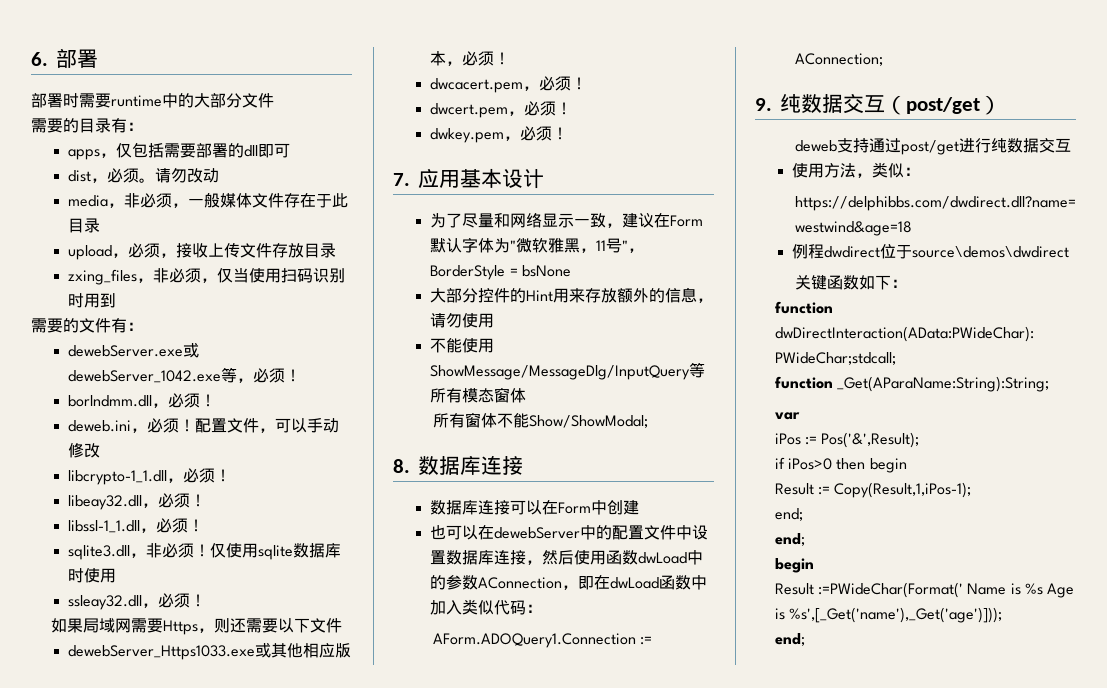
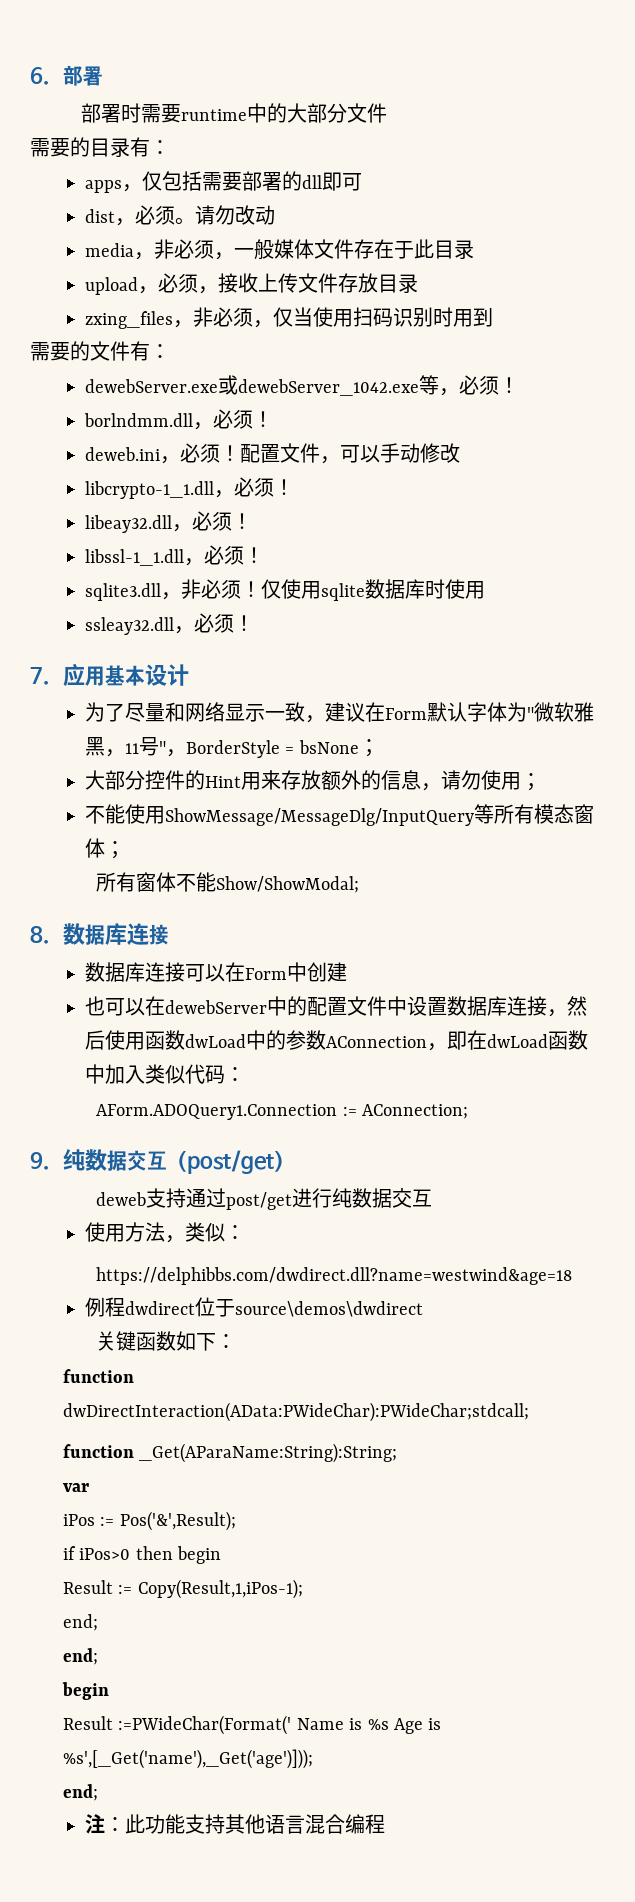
[50,618,342,635] [68,643,352,660] [430,51,511,66] [430,76,588,93] [430,101,573,118] [430,126,569,143] // 如果局域网需要Https，则还需要以下文件 // dewebServer_Https1033.exe或其他相应版本，必须！ // dwcacert.pem，必须！ // dwcert.pem，必须！ // dwkey.pem，必须！ -> (255, 623) none
(572, 271) none -> [358,739,379,757] ；
(495, 320) none -> [521,773,542,791] ；
(527, 395) none -> [105,841,126,859] ；
(805, 639) none -> [85,1814,386,1834] // 注：此功能支持其他语言混合编程

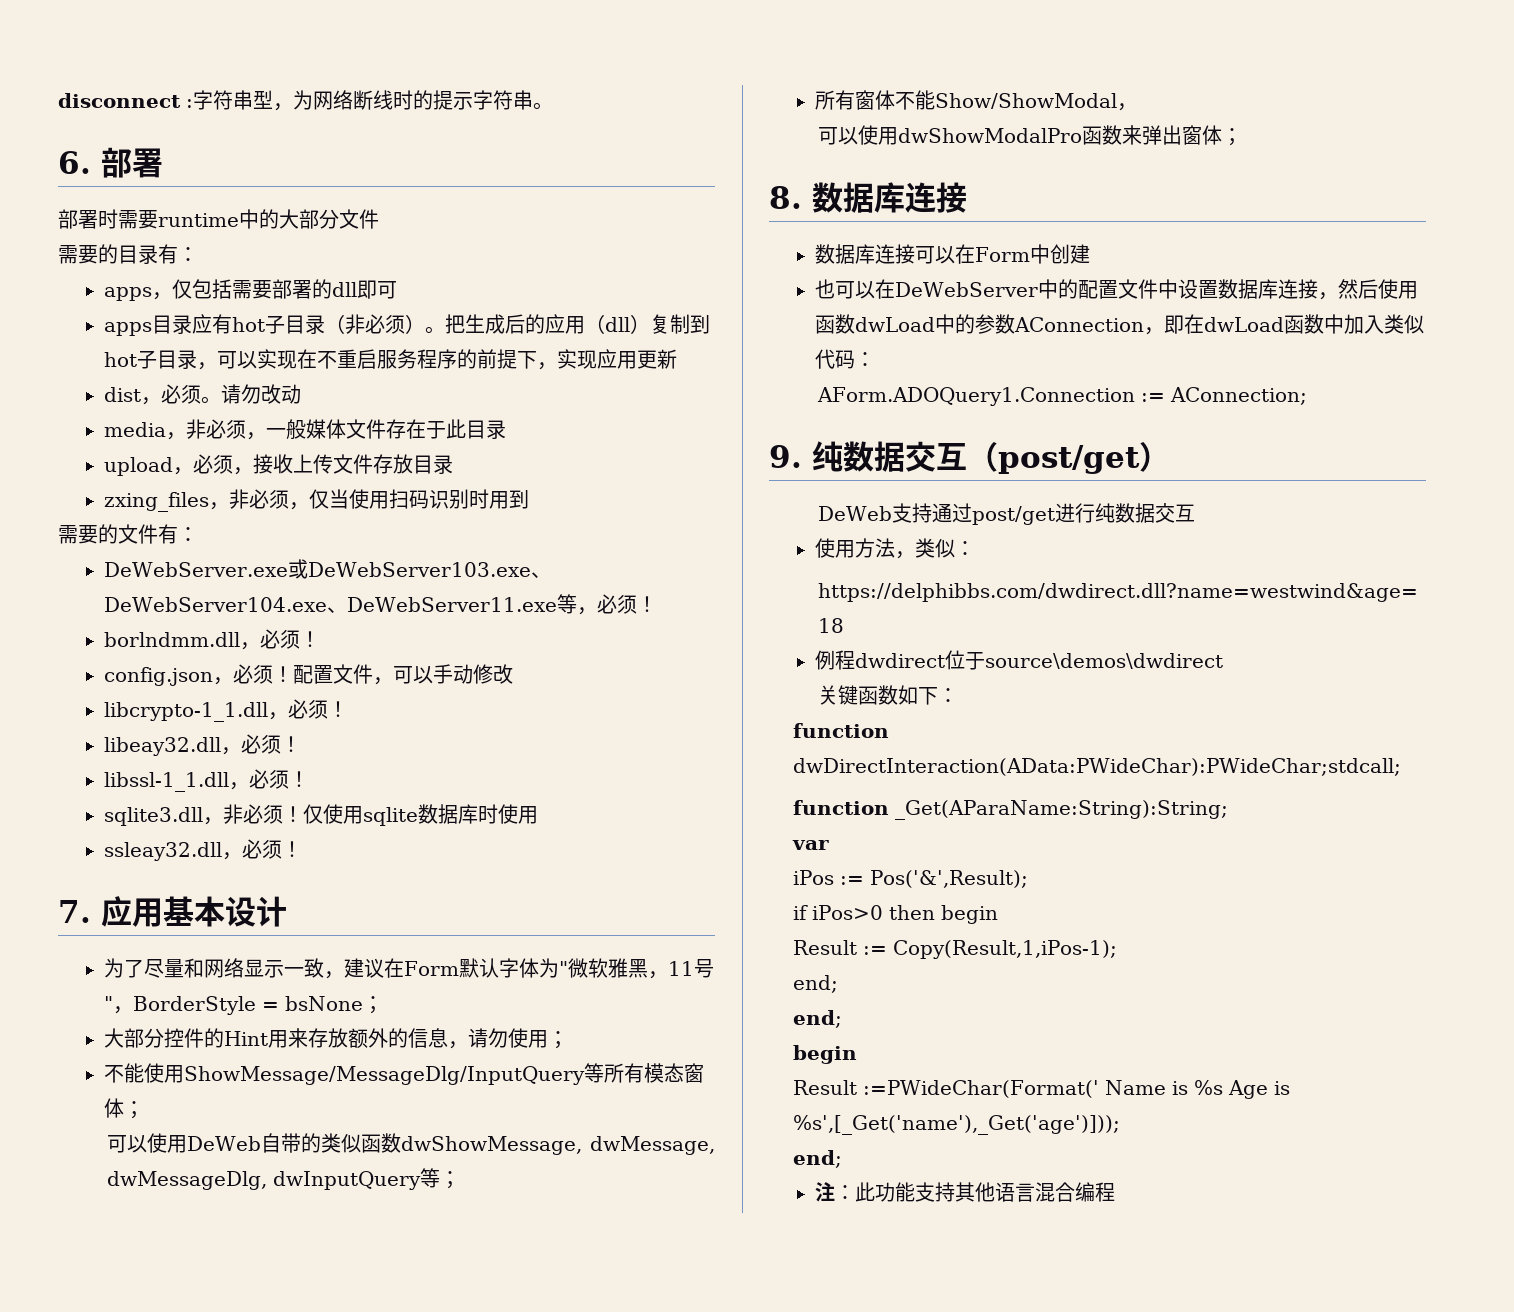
(30, 76) none -> [58,90,553,111] disconnect :字符串型，为网络断线时的提示字符串。 //
(363, 182) none -> [104,314,711,336] [104,349,678,370] // apps目录应有hot子目录（非必须）。把生成后的应用（dll）复制到hot子目录，可以实现在不重启服务程序的前提下，实现应用更新
[85,375,420,396] dewebServer.exe或dewebServer_1042.exe -> [104,559,552,579] [104,597,558,613] DeWebServer.exe或DeWebServer103.exe、DeWebServer104.exe、DeWebServer11.exe
[85,447,161,461] deweb.ini -> [104,667,214,686] config.json
[96,872,360,893] 所有窗体不能Show/ShowModal; -> [106,1133,715,1155] [106,1168,460,1190] [815,90,1138,111] [817,125,1242,146] 可以使用DeWeb自带的类似函数dwShowMessage, dwMessage, dwMessageDlg, dwInputQuery等； // 所有窗体不能Show/ShowModal， // 可以使用dwShowModalPro函数来弹出窗体；
[165,1000,268,1014] dewebServer -> [895,282,1039,297] DeWebServer
[96,1192,147,1206] deweb -> [817,506,892,521] DeWeb

